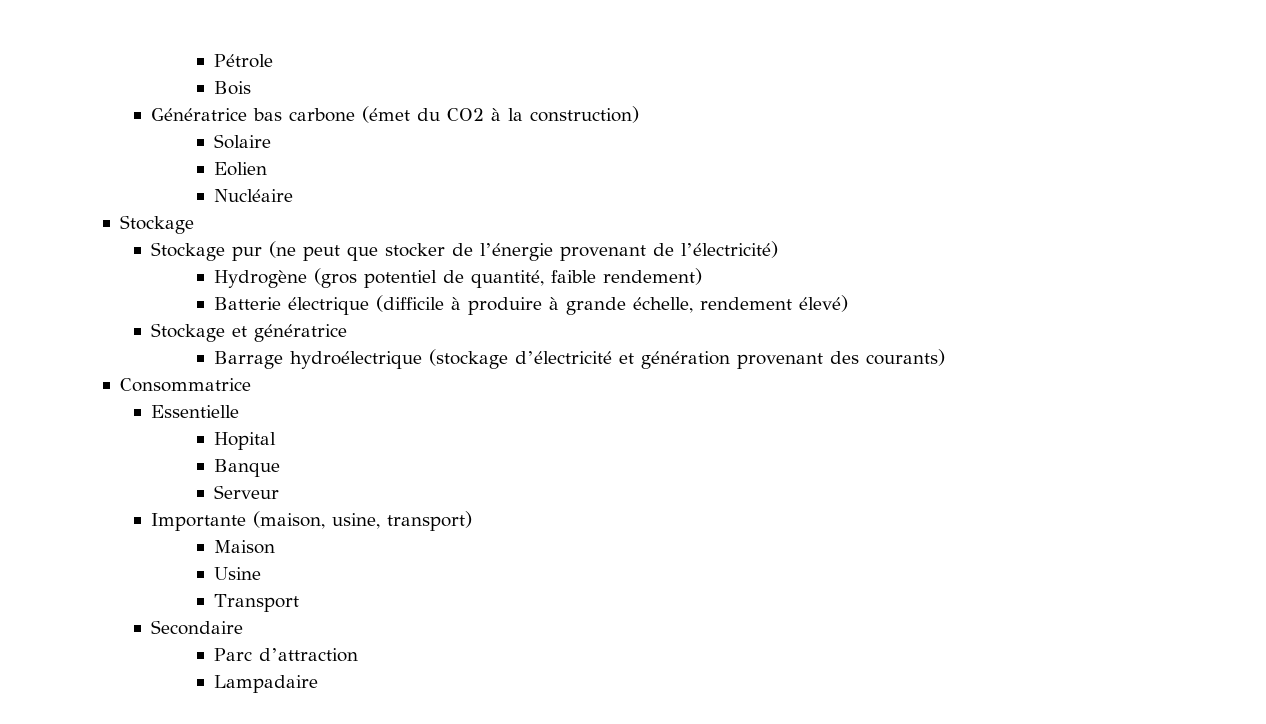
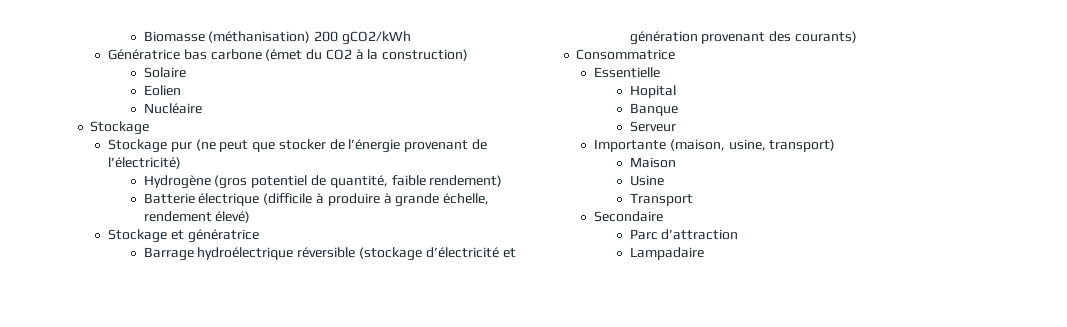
[213,54,273,68] [213,81,251,95] Pétrole // Bois -> [143,31,411,45] Biomasse (méthanisation) 200 gCO2/kWh
(422, 360) none -> [297,247,356,258] réversible

